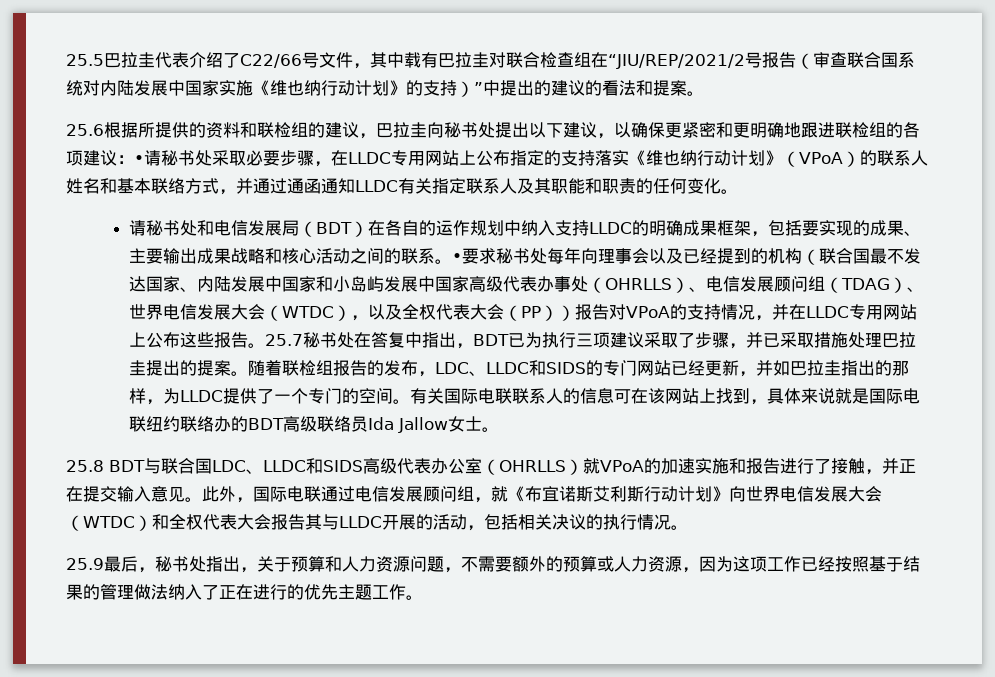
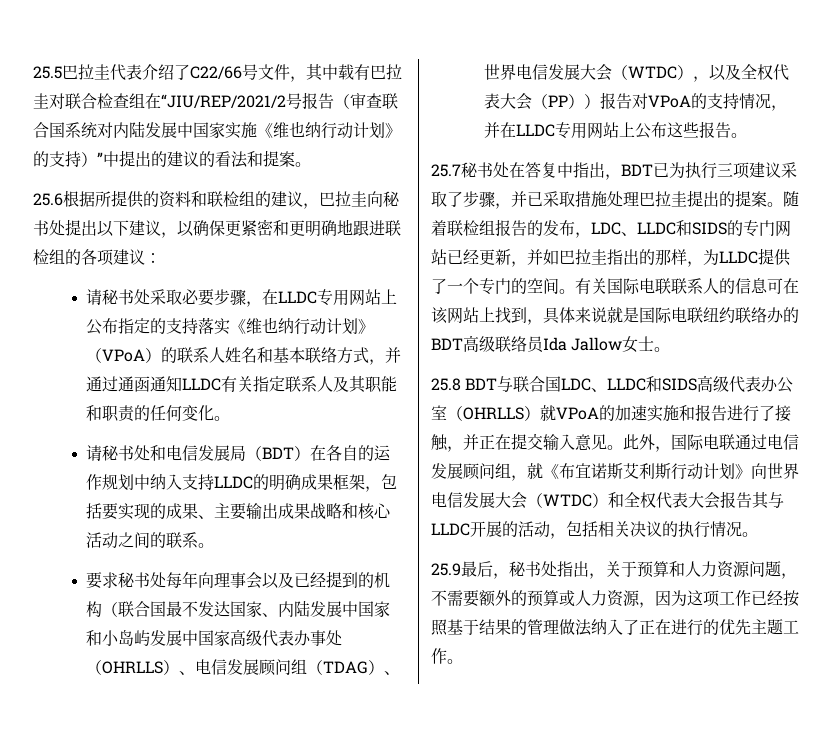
[134,155,144,164] • -> (161, 258) //
[451,253,462,262] • -> (215, 545) //
(265, 345) none -> (748, 135) //

